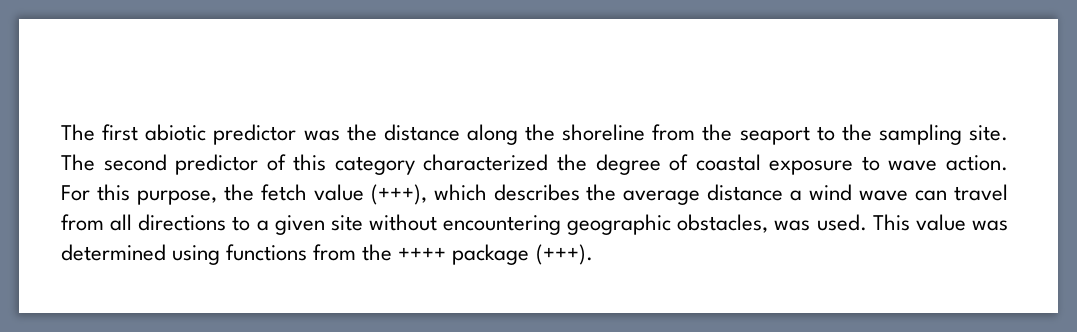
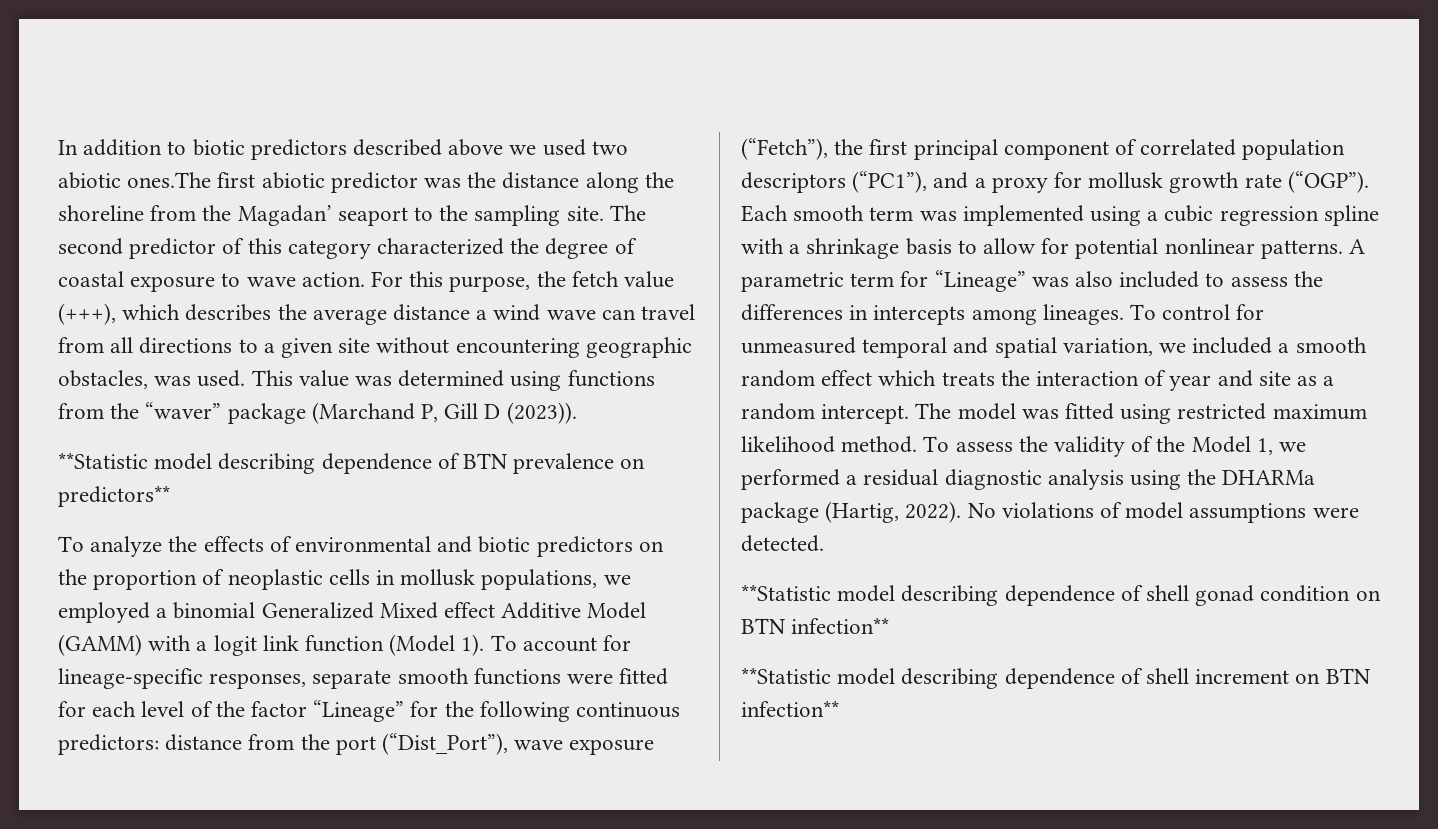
[61,124,95,141] The -> [58,139,628,160] [58,172,212,189] In addition to biotic predictors described above we used two abiotic ones.The
(733, 132) none -> [237,205,332,226] Magadan’
[398,244,593,265] ++++ package (+++). -> [145,402,577,424] [58,452,646,474] [58,485,170,507] [58,536,664,557] [58,569,631,590] [58,602,647,623] [58,634,632,656] [58,668,669,689] [58,700,681,722] [58,733,655,755] [741,138,1346,160] [741,171,1369,193] [741,205,1379,226] [741,238,1366,259] [741,270,1323,292] [741,304,1265,325] [741,337,1367,358] [741,370,1335,391] [741,403,1367,424] [741,436,1307,457] [741,469,1316,490] [741,501,1359,523] [741,535,824,552] [741,584,1381,606] [741,617,890,634] [741,667,1371,689] [741,700,839,717] “waver” package (Marchand P, Gill D (2023)). // **Statistic model describing dependence of BTN prevalence on predictors** // To analyze the effects of environmental and biotic predictors on the proportion of neoplastic cells in mollusk populations, we employed a binomial Generalized Mixed effect Additive Model (GAMM) with a logit link function (Model 1). To account for lineage-specific responses, separate smooth functions were fitted for each level of the factor “Lineage” for the following continuous predictors: distance from the port (“Dist_Port”), wave exposure (“Fetch”), the first principal component of correlated population descriptors (“PC1”), and a proxy for mollusk growth rate (“OGP”). Each smooth term was implemented using a cubic regression spline with a shrinkage basis to allow for potential nonlinear patterns. A parametric term for “Lineage” was also included to assess the differences in intercepts among lineages. To control for unmeasured temporal and spatial variation, we included a smooth random effect which treats the interaction of year and site as a random intercept. The model was fitted using restricted maximum likelihood method. To assess the validity of the Model 1, we performed a residual diagnostic analysis using the DHARMa package (Hartig, 2022). No violations of model assumptions were detected. // **Statistic model describing dependence of shell gonad condition on BTN infection** // **Statistic model describing dependence of shell increment on BTN infection**

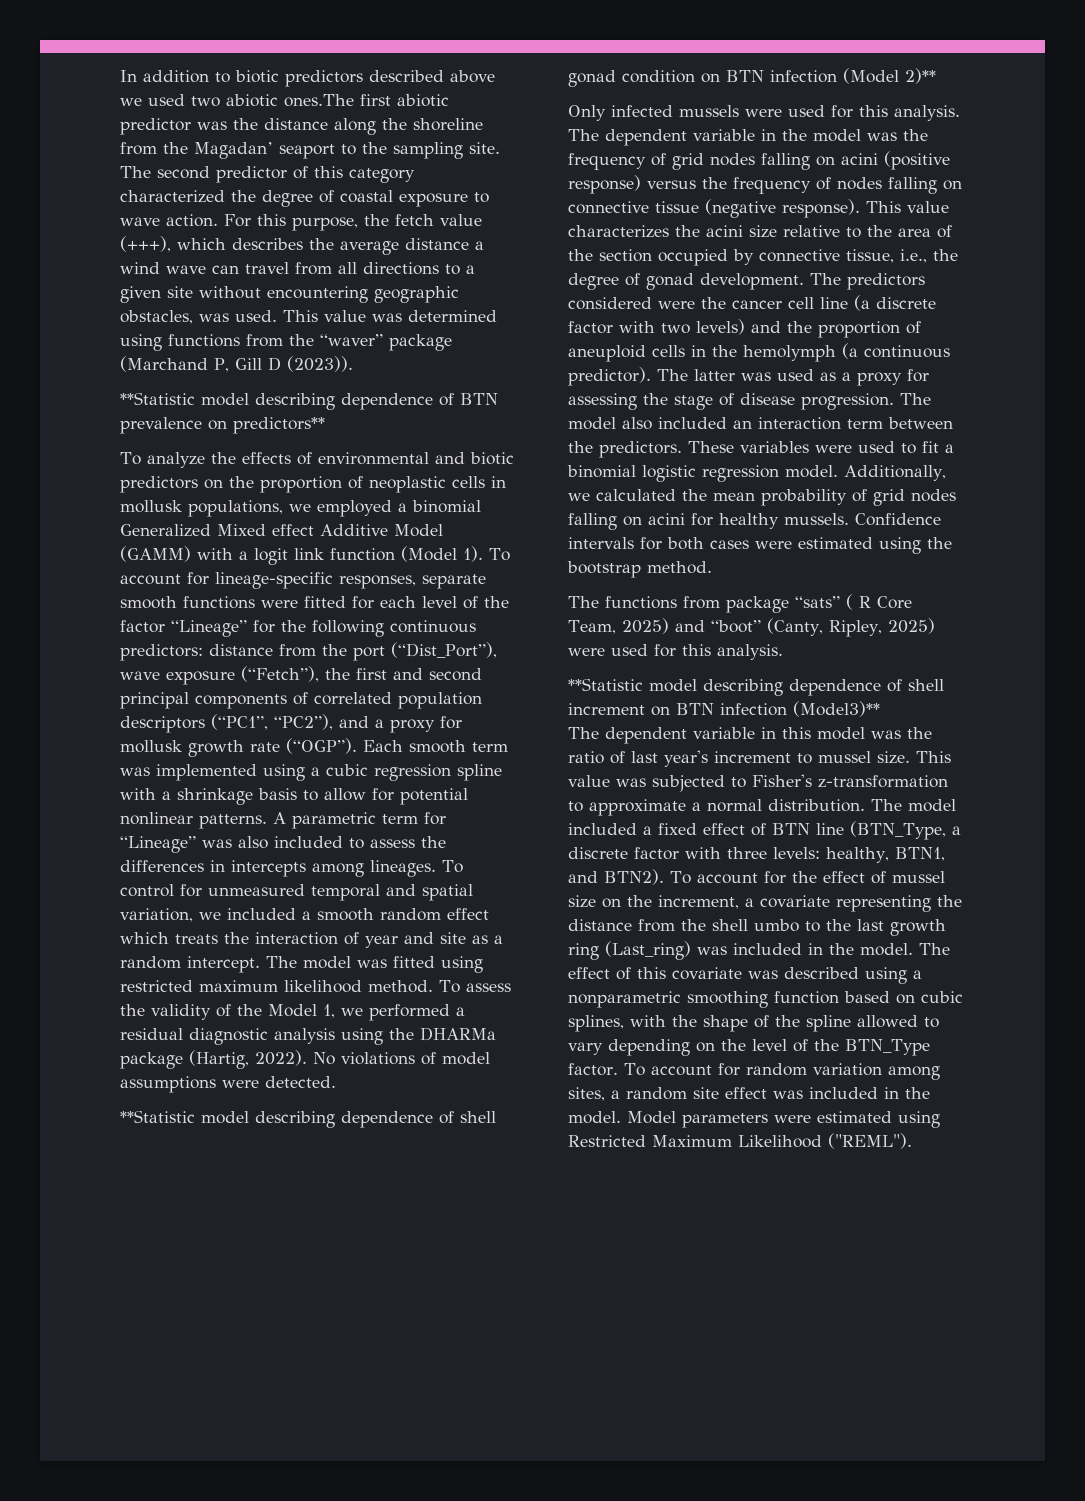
[913,139,1109,160] principal component -> [393,668,482,681] [120,692,287,709] and second principal components
[852,171,928,193] (“PC1”), -> [211,714,333,730] (“PC1”, “PC2”),
[791,617,890,634] infection** -> [770,68,936,84] [568,105,960,121] [568,129,928,146] [568,151,950,170] [568,175,962,194] [568,199,949,218] [568,225,952,238] [568,249,958,266] [568,273,925,290] [568,295,936,311] [568,319,921,338] [568,343,950,362] [568,367,929,386] [568,393,931,410] [568,417,953,430] [568,441,954,458] [567,465,946,482] [568,489,956,506] [568,513,941,530] [568,537,952,554] [567,561,712,578] [568,594,912,613] [568,618,935,637] [568,644,783,660] infection (Model 2)** // Only infected mussels were used for this analysis. The dependent variable in the model was the frequency of grid nodes falling on acini (positive response) versus the frequency of nodes falling on connective tissue (negative response). This value characterizes the acini size relative to the area of the section occupied by connective tissue, i.e., the degree of gonad development. The predictors considered were the cancer cell line (a discrete factor with two levels) and the proportion of aneuploid cells in the hemolymph (a continuous predictor). The latter was used as a proxy for assessing the stage of disease progression. The model also included an interaction term between the predictors. These variables were used to fit a binomial logistic regression model. Additionally, we calculated the mean probability of grid nodes falling on acini for healthy mussels. Confidence intervals for both cases were estimated using the bootstrap method. // The functions from package “sats” ( R Core Team, 2025) and “boot” (Canty, Ripley, 2025) were used for this analysis.
[741,700,839,717] infection** -> [720,701,880,717] [568,727,932,744] [568,750,951,767] [568,774,948,792] [568,799,956,816] [568,821,961,840] [568,847,945,863] [568,869,945,885] [568,895,962,912] [568,919,946,936] [568,941,950,960] [568,967,922,984] [568,991,963,1008] [568,1015,939,1032] [568,1039,930,1056] [568,1063,940,1080] [568,1087,930,1101] [568,1111,940,1128] [568,1133,912,1149] infection (Model3)** // The dependent variable in this model was the ratio of last year's increment to mussel size. This value was subjected to Fisher's z-transformation to approximate a normal distribution. The model included a fixed effect of BTN line (BTN_Type, a discrete factor with three levels: healthy, BTN1, and BTN2). To account for the effect of mussel size on the increment, a covariate representing the distance from the shell umbo to the last growth ring (Last_ring) was included in the model. The effect of this covariate was described using a nonparametric smoothing function based on cubic splines, with the shape of the spline allowed to vary depending on the level of the BTN_Type factor. To account for random variation among sites, a random site effect was included in the model. Model parameters were estimated using Restricted Maximum Likelihood ("REML").

